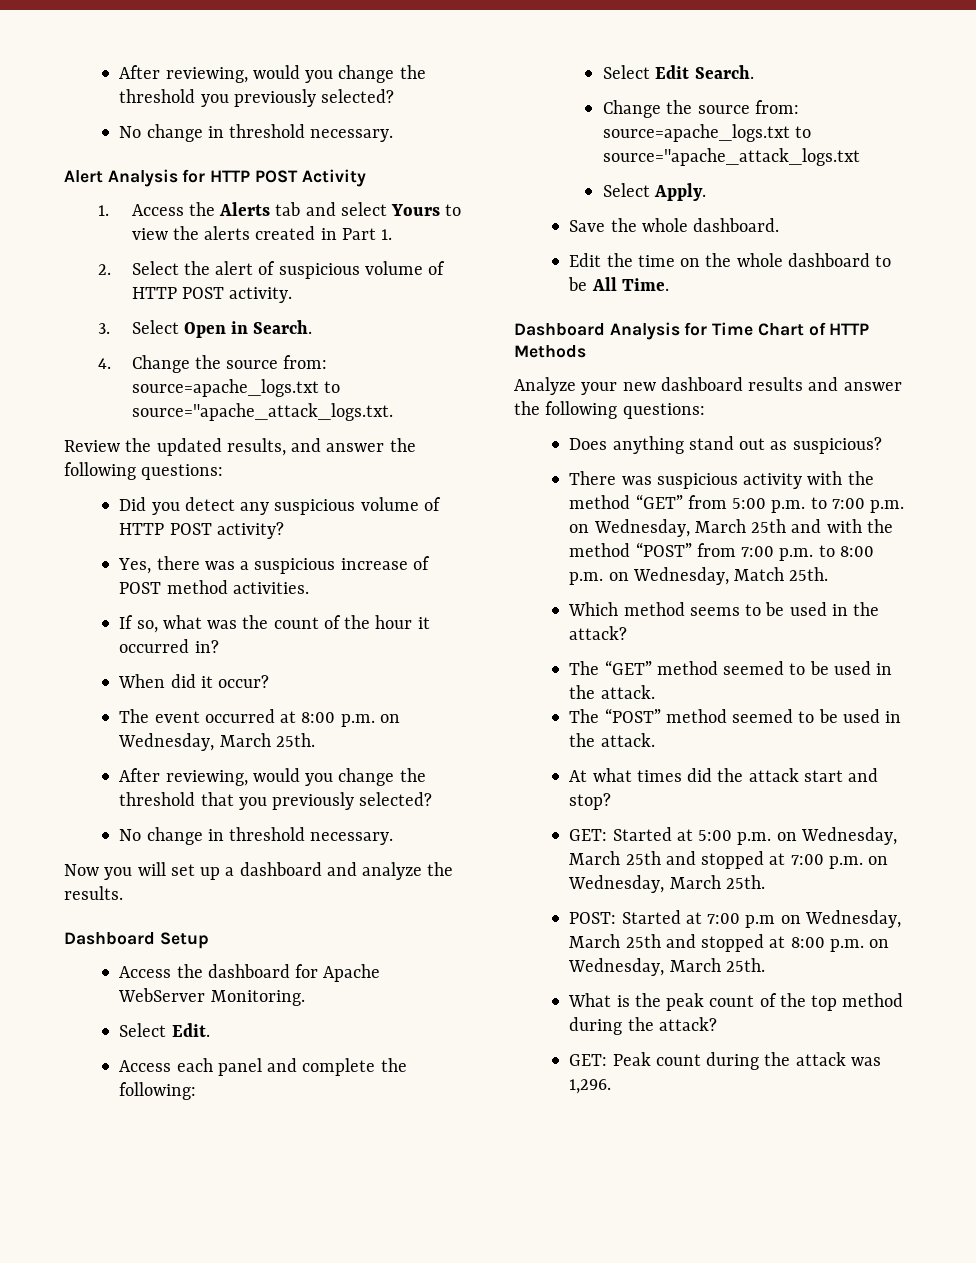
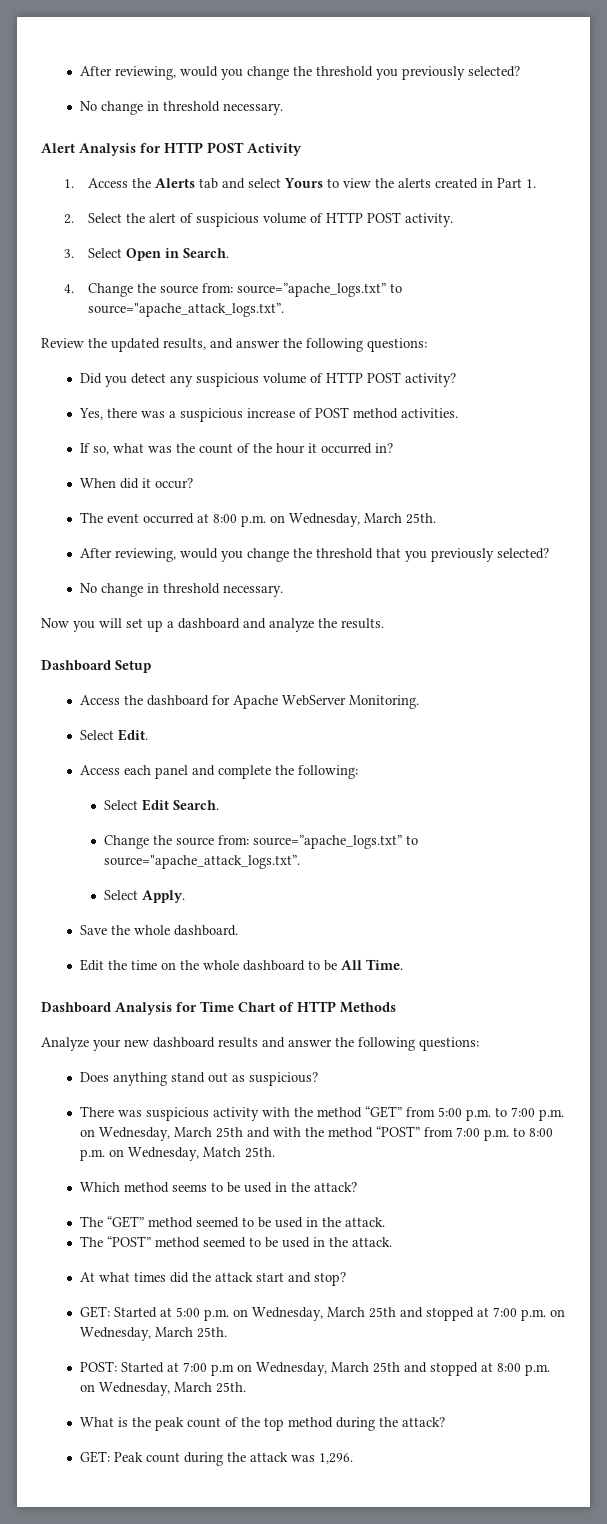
[131,379,340,397] [131,403,393,421] source=apache_logs.txt to source="apache_attack_logs.txt. -> [236,283,402,297] [87,303,284,317] source=”apache_logs.txt” to source="apache_attack_logs.txt”.
[603,124,812,142] [603,148,861,166] source=apache_logs.txt to source="apache_attack_logs.txt -> [252,835,418,849] [103,855,300,869] source=”apache_logs.txt” to source="apache_attack_logs.txt”.

